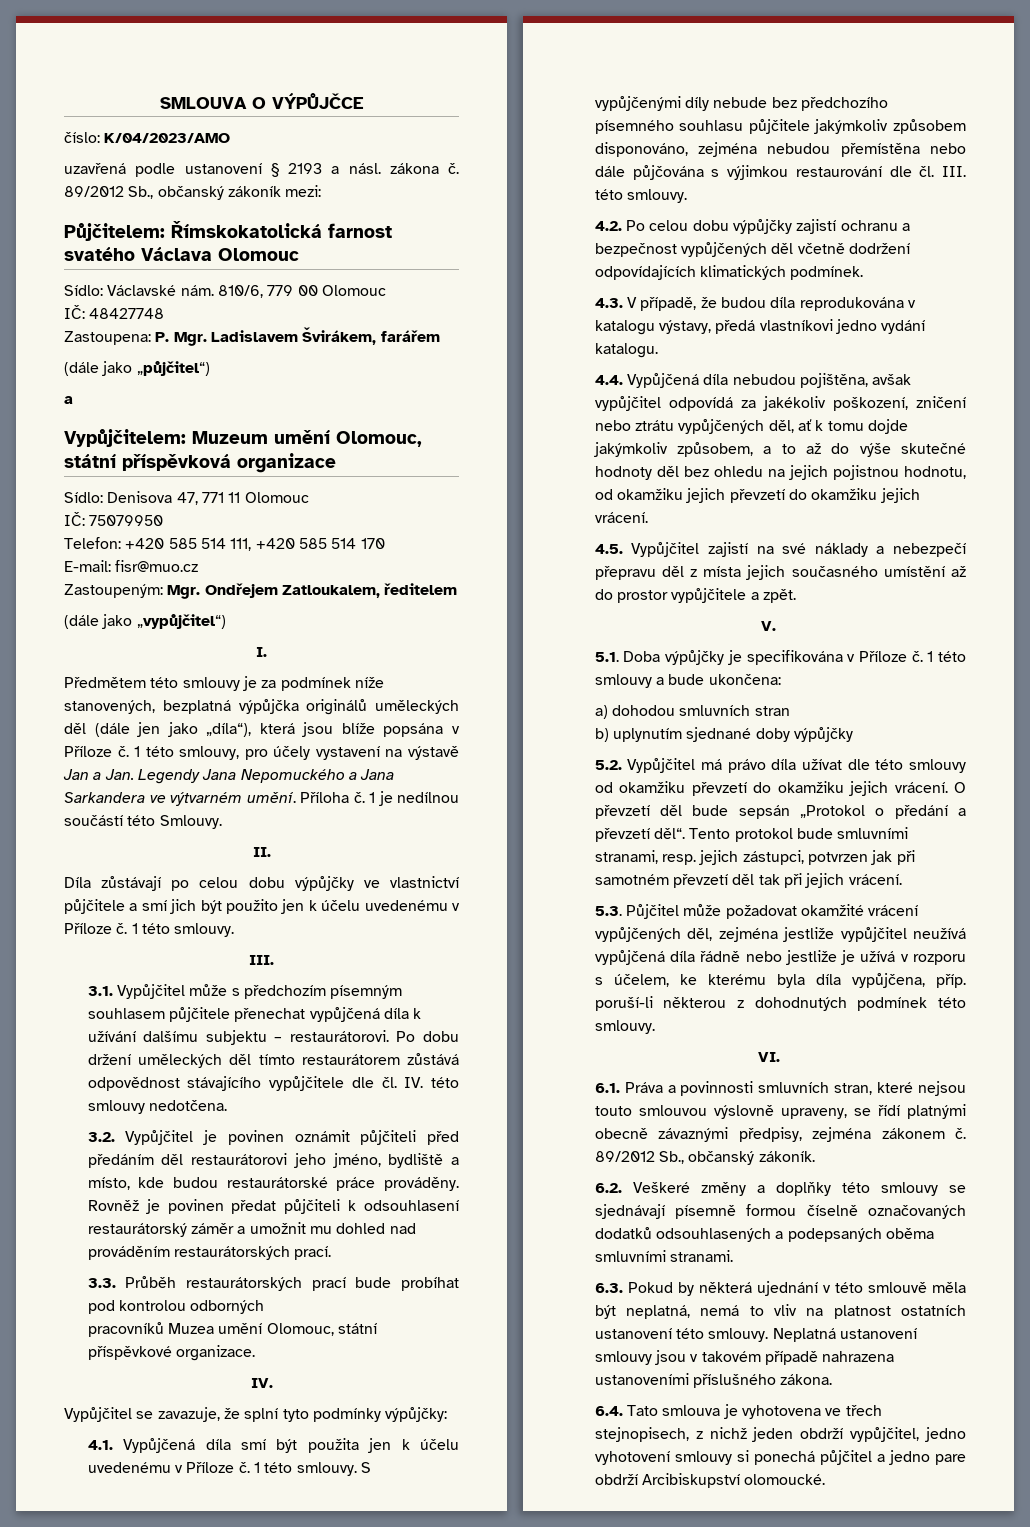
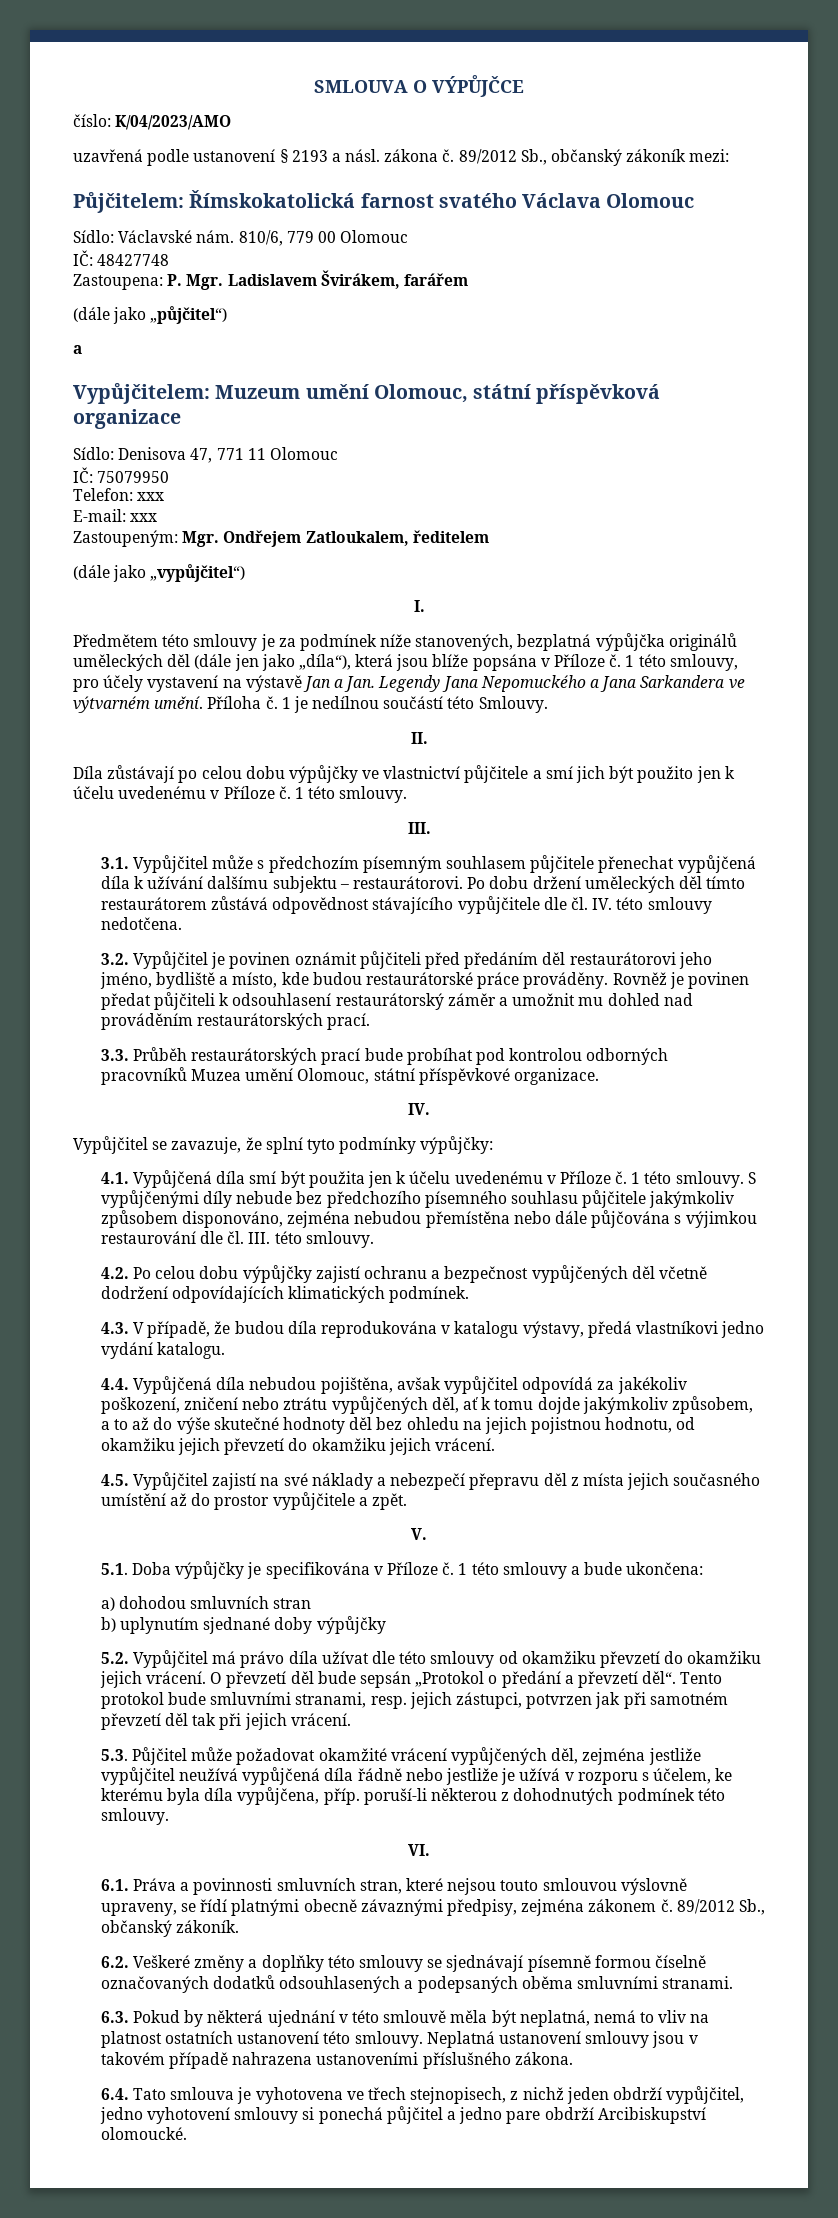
[125,538,385,551] +420 585 514 111, +420 585 514 170 -> [137,492,165,501] xxx
[115,560,199,572] fisr@muo.cz -> [130,513,158,522] xxx

